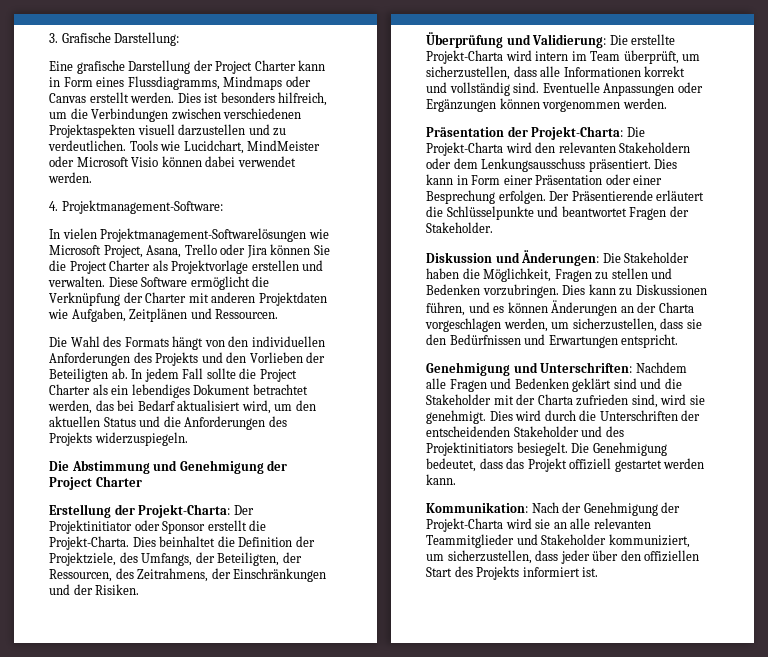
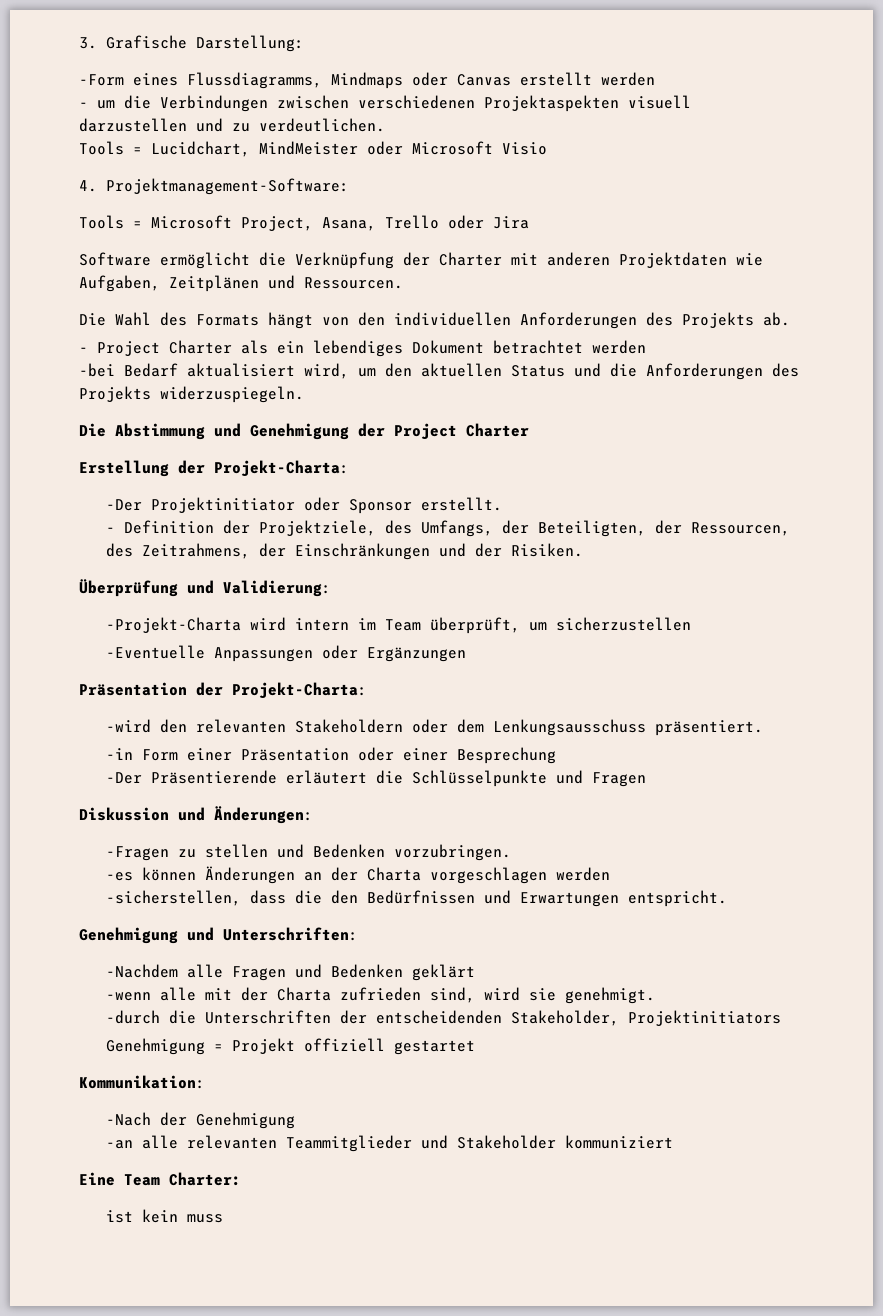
[49,60,326,74] [49,77,93,87] Eine grafische Darstellung der Project Charter kann in Form -> [79,74,124,86] -Form
[130,92,328,106] werden. Dies ist besonders hilfreich, -> [601,72,655,86] [79,102,88,108] werden // -
[129,140,181,151] Tools wie -> [79,141,142,155] // Tools =
[161,156,296,167] [48,172,92,183] [49,200,223,214] [49,228,329,242] können dabei verwendet werden. // 4. Projektmanagement-Software: // In vielen Projektmanagement-Softwarelösungen wie -> [79,178,349,195] [79,215,142,229] // 4. Projektmanagement-Software: // Tools =
[270,244,330,255] [49,260,324,274] [48,276,138,287] können Sie die Project Charter als Projektvorlage erstellen und verwalten. Diese -> (529, 222) //
[201,352,326,363] [49,368,257,382] und den Vorlieben der Beteiligten ab. In jedem Fall sollte die -> [763,312,790,326] [79,347,88,353] ab. // -
[48,400,135,414] werden, das bei -> [592,340,646,354] [79,363,115,377] werden // -bei
[233,505,254,515] Der -> [105,499,142,511] // -Der
[207,520,267,531] [49,536,235,550] erstellt die Projekt-Charta. Dies beinhaltet die -> [420,497,502,511] [105,527,115,533] erstellt. // -
[609,34,676,45] [426,50,503,64] Die erstellte Projekt-Charta -> [105,617,241,633] // -Projekt-Charta
[426,66,686,80] [426,82,600,96] sicherzustellen, dass alle Informationen korrekt und vollständig sind. Eventuelle -> [555,617,691,631] [105,645,205,659] sicherzustellen // -Eventuelle
[499,98,667,112] können vorgenommen werden. -> (466, 654) none
[626,127,645,137] [426,142,532,156] Die Projekt-Charta wird -> [105,719,151,733] // -wird
[654,159,678,169] [426,174,468,185] Dies kann in -> [105,748,133,760] // -in
[498,190,570,204] erfolgen. Der -> [105,772,142,784] // -Der
[561,206,689,220] [426,222,493,233] beantwortet Fragen der Stakeholder. -> [591,772,646,787] Fragen
[602,252,690,263] [426,268,592,282] Die Stakeholder haben die Möglichkeit, Fragen -> [105,846,169,861] // -Fragen
[562,284,707,296] [426,302,505,316] Dies kann zu Diskussionen führen, und es -> [105,872,133,881] // -es
[503,318,702,332] werden, um sicherzustellen, dass sie -> [555,867,610,881] [105,890,322,906] werden // -sicherstellen, dass die
[635,362,687,373] Nachdem -> [105,964,178,978] // -Nachdem
[613,378,682,389] [426,394,491,405] sind und die Stakeholder -> [105,987,196,1001] // -wenn alle
[489,410,576,421] Dies wird durch -> [105,1010,160,1024] // -durch
[513,426,624,437] [426,442,667,456] [426,458,525,472] Stakeholder und des Projektinitiators besiegelt. Die Genehmigung bedeutet, dass das -> [510,1010,781,1026] [105,1038,223,1055] Stakeholder, Projektinitiators // Genehmigung =
[663,458,705,469] [426,474,456,485] werden kann. -> (475, 1047) none
[531,502,559,513] Nach -> [105,1112,151,1126] // -Nach
[661,502,681,513] [426,518,567,532] der Projekt-Charta wird sie an -> [105,1140,133,1149] // -an
[608,534,690,548] [426,550,700,564] [426,566,599,580] kommuniziert, um sicherzustellen, dass jeder über den offiziellen Start des Projekts informiert ist. -> [564,1135,673,1149] [79,1172,241,1186] [105,1209,223,1223] kommuniziert // Eine Team Charter: // ist kein muss

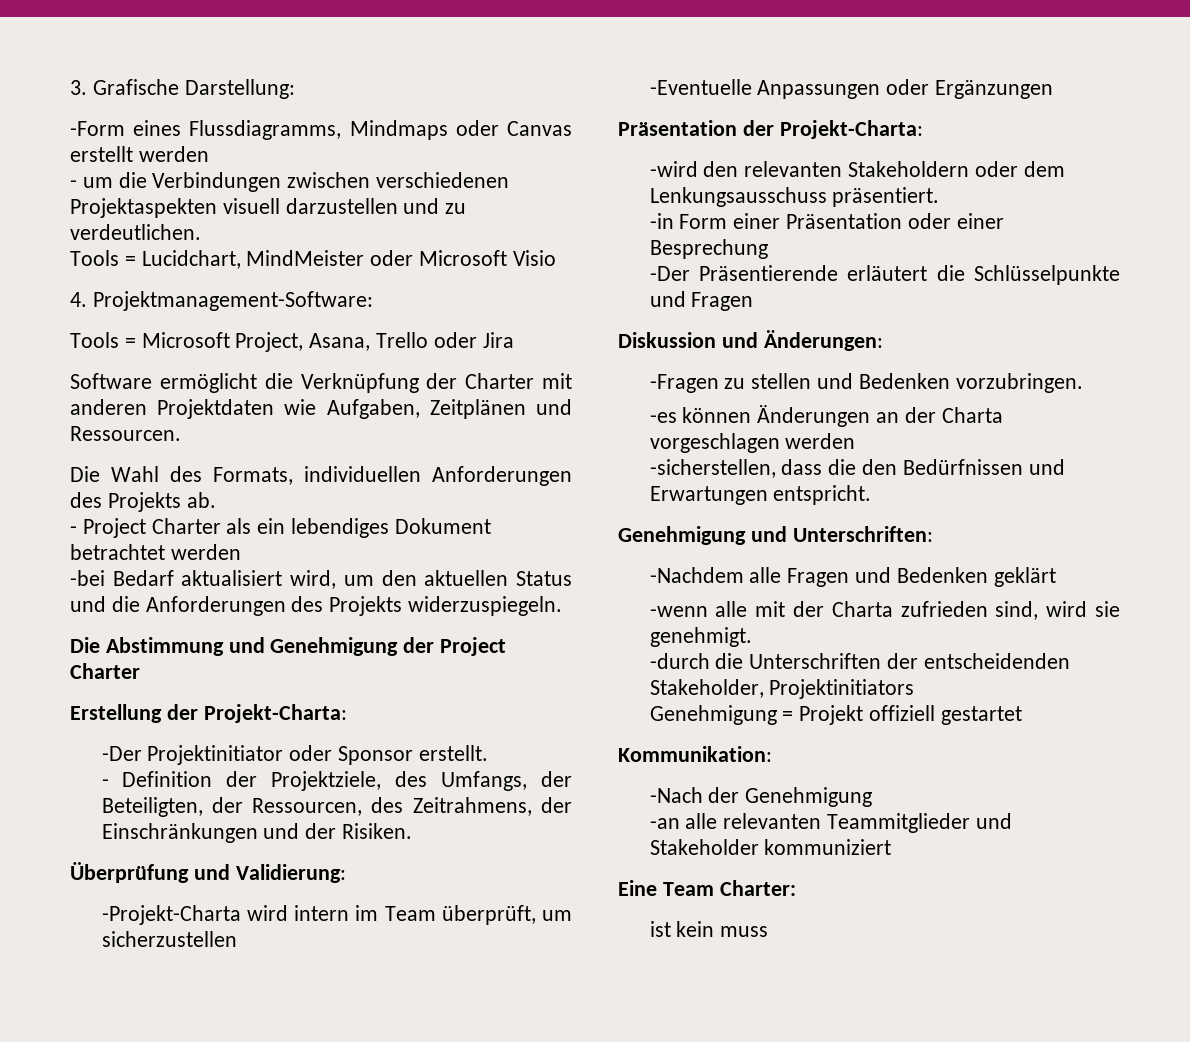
[196,312,385,329] Formats hängt von den -> [213,467,293,485] Formats,

